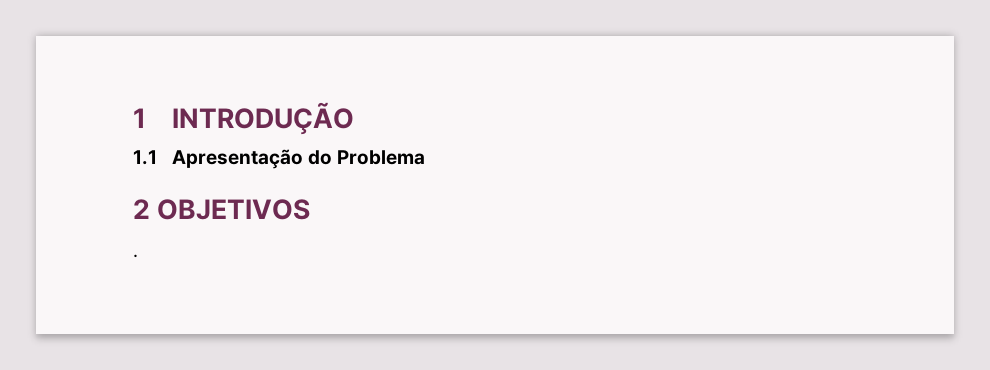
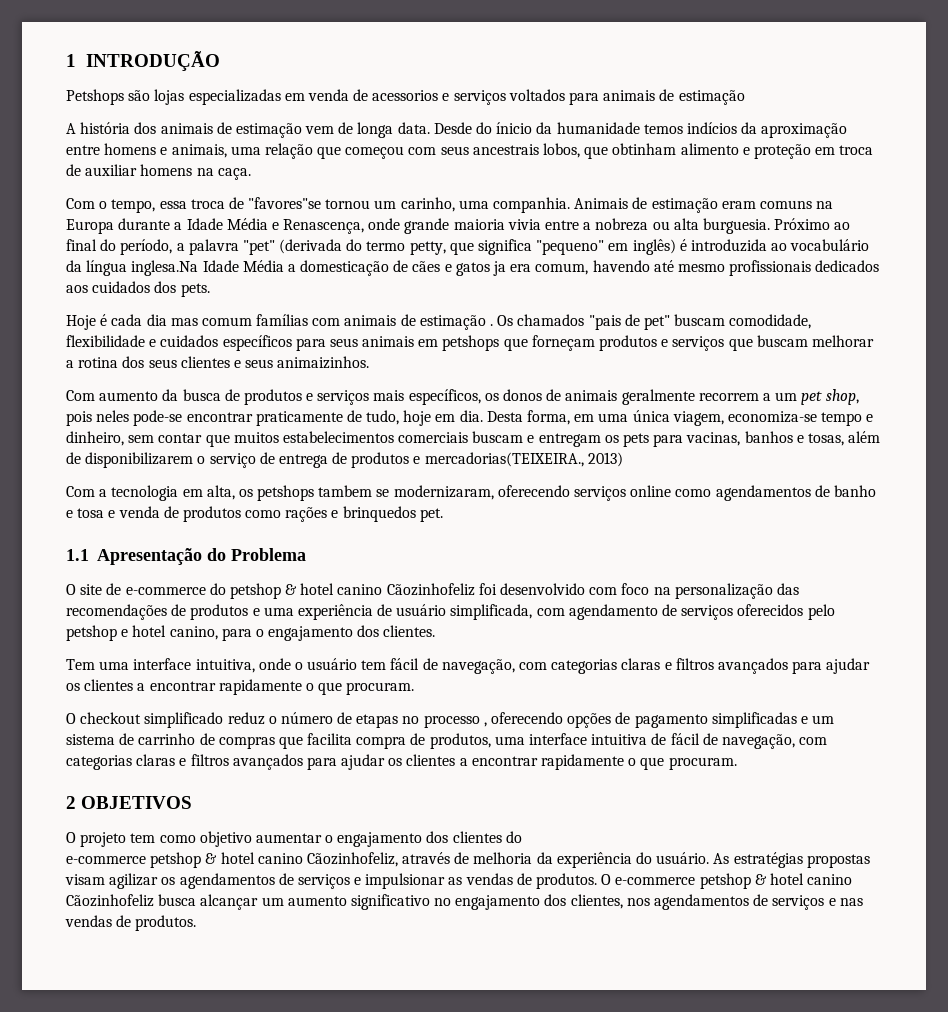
[133,149,426,169] [133,199,311,220] [133,254,138,258] 1.1 Apresentação do Problema // 2 OBJETIVOS // . -> [66,89,745,105] [66,122,848,138] [66,143,874,159] [66,164,251,180] [66,197,834,213] [66,218,851,234] [66,239,870,255] [66,260,880,276] [66,281,210,297] [66,314,812,330] [66,335,874,351] [66,356,370,369] [66,389,859,405] [66,410,874,426] [66,431,881,447] [66,452,623,468] [66,485,876,501] [66,506,443,522] [66,548,306,565] [66,583,799,599] [66,604,835,620] [66,625,436,641] [66,658,871,674] [66,679,415,695] [66,712,835,728] [66,733,828,749] [66,754,737,770] [66,796,193,809] [66,831,522,847] [66,852,870,868] [65,873,853,889] [66,894,863,910] [65,915,197,931] Petshops são lojas especializadas em venda de acessorios e serviços voltados para animais de estimação // A história dos animais de estimação vem de longa data. Desde do ínicio da humanidade temos indícios da aproximação entre homens e animais, uma relação que começou com seus ancestrais lobos, que obtinham alimento e proteção em troca de auxiliar homens na caça. // Com o tempo, essa troca de "favores"se tornou um carinho, uma companhia. Animais de estimação eram comuns na Europa durante a Idade Média e Renascença, onde grande maioria vivia entre a nobreza ou alta burguesia. Próximo ao final do período, a palavra "pet" (derivada do termo petty, que significa "pequeno" em inglês) é introduzida ao vocabulário da língua inglesa.Na Idade Média a domesticação de cães e gatos ja era comum, havendo até mesmo profissionais dedicados aos cuidados dos pets. // Hoje é cada dia mas comum famílias com animais de estimação . Os chamados "pais de pet" buscam comodidade, flexibilidade e cuidados específicos para seus animais em petshops que forneçam produtos e serviços que buscam melhorar a rotina dos seus clientes e seus animaizinhos. // Com aumento da busca de produtos e serviços mais específicos, os donos de animais geralmente recorrem a um pet shop, pois neles pode-se encontrar praticamente de tudo, hoje em dia. Desta forma, em uma única viagem, economiza-se tempo e dinheiro, sem contar que muitos estabelecimentos comerciais buscam e entregam os pets para vacinas, banhos e tosas, além de disponibilizarem o serviço de entrega de produtos e mercadorias(TEIXEIRA., 2013) // Com a tecnologia em alta, os petshops tambem se modernizaram, oferecendo serviços online como agendamentos de banho e tosa e venda de produtos como rações e brinquedos pet. // 1.1 Apresentação do Problema // O site de e-commerce do petshop & hotel canino Cãozinhofeliz foi desenvolvido com foco na personalização das recomendações de produtos e uma experiência de usuário simplificada, com agendamento de serviços oferecidos pelo petshop e hotel canino, para o engajamento dos clientes. // Tem uma interface intuitiva, onde o usuário tem fácil de navegação, com categorias claras e filtros avançados para ajudar os clientes a encontrar rapidamente o que procuram. // O checkout simplificado reduz o número de etapas no processo , oferecendo opções de pagamento simplificadas e um sistema de carrinho de compras que facilita compra de produtos, uma interface intuitiva de fácil de navegação, com categorias claras e filtros avançados para ajudar os clientes a encontrar rapidamente o que procuram. // 2 OBJETIVOS // O projeto tem como objetivo aumentar o engajamento dos clientes do // e-commerce petshop & hotel canino Cãozinhofeliz, através de melhoria da experiência do usuário. As estratégias propostas visam agilizar os agendamentos de serviços e impulsionar as vendas de produtos. O e-commerce petshop & hotel canino Cãozinhofeliz busca alcançar um aumento significativo no engajamento dos clientes, nos agendamentos de serviços e nas vendas de produtos.

